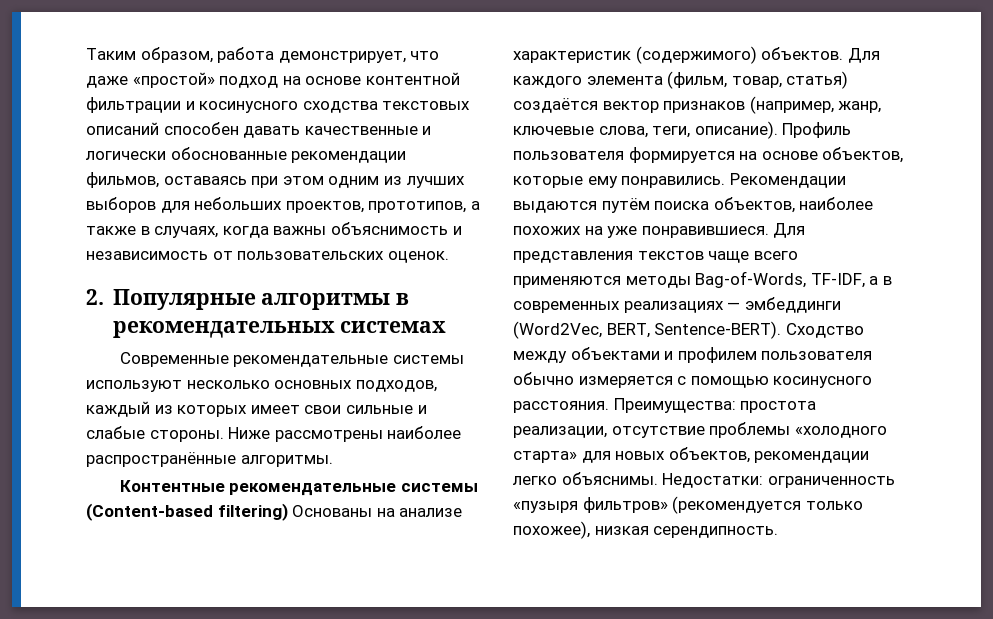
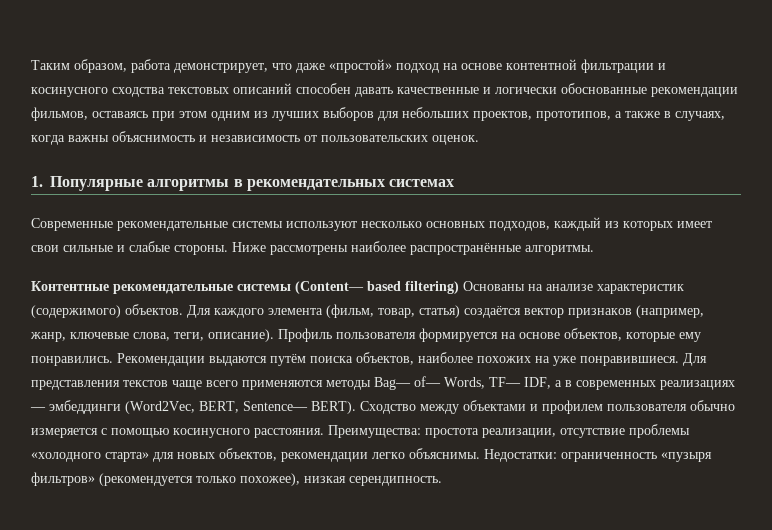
[86,289,104,305] 2. -> [31,176,43,187] 1.
[86,503,213,521] (Content-based -> [295,281,401,294] (Content— based
[695,271,865,288] Bag-of-Words, TF-IDF, -> [374,376,551,390] Bag— of— Words, TF— IDF,
[654,321,782,339] Sentence-BERT). -> [243,401,356,414] Sentence— BERT).

